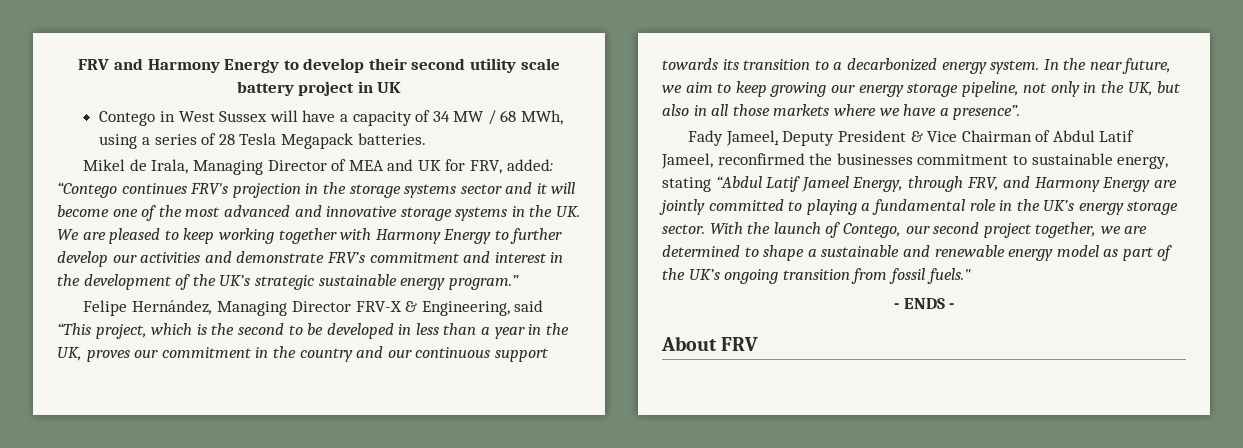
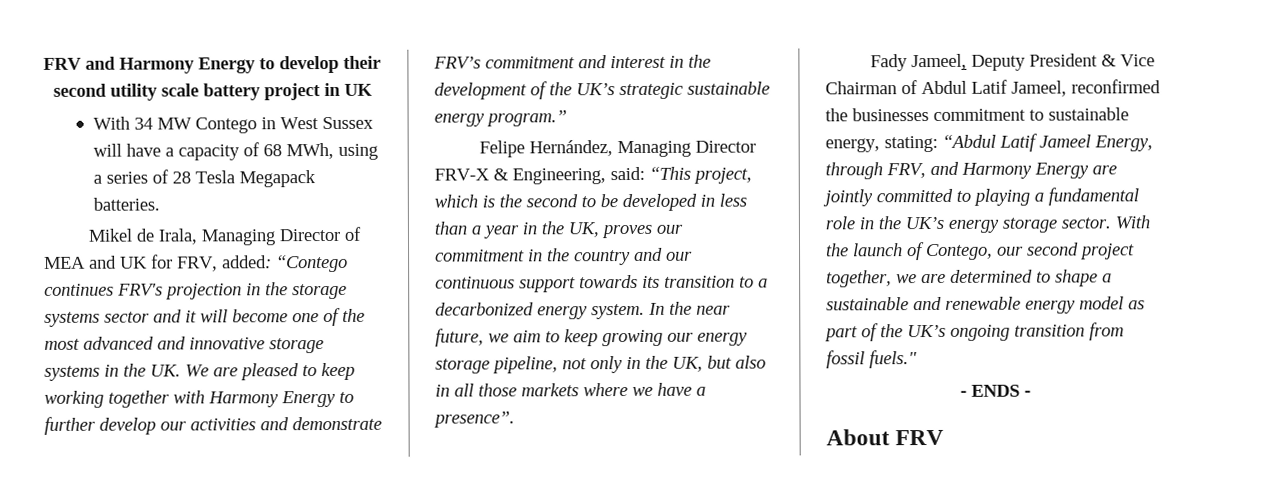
(402, 87) none -> [93,116,193,130] With 34 MW
[432,110,496,125] 34 MW / -> (261, 149) none
[514,300,544,312] said -> [610,166,645,181] said:
[662,177,711,192] stating -> [884,135,938,153] stating:

